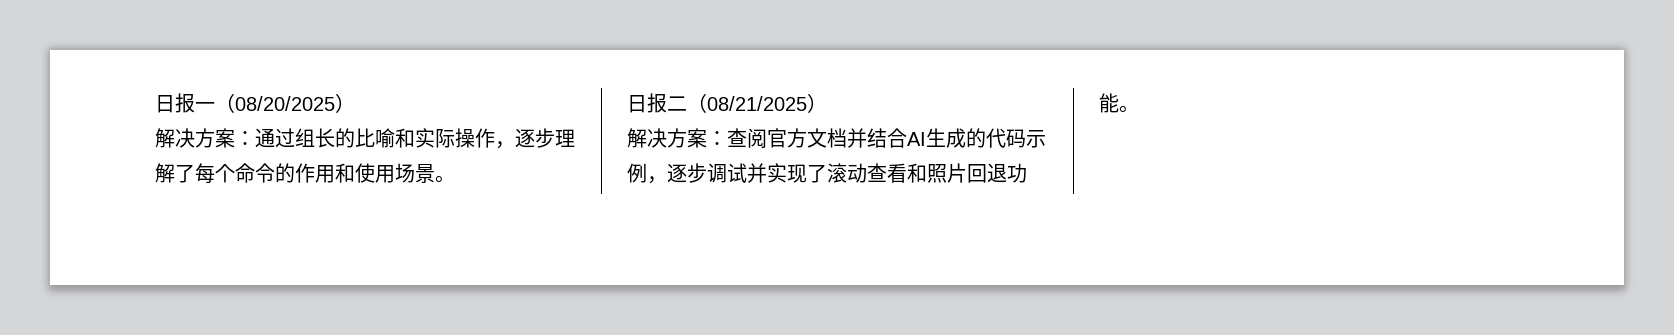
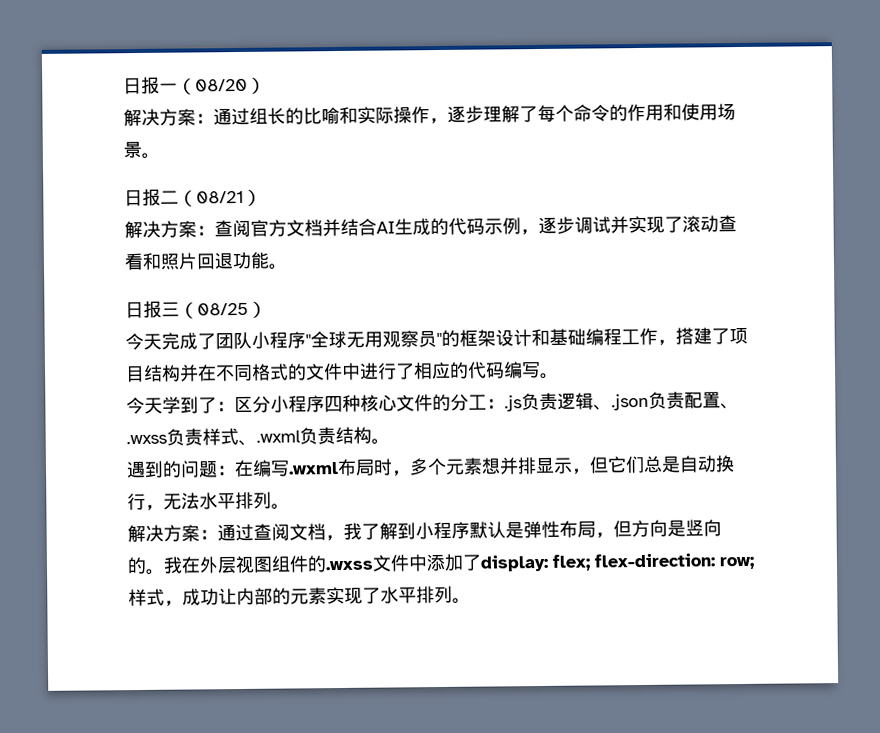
[235,96,335,111] 08/20/2025 -> [195,78,248,92] 08/20
[707,96,807,111] 08/21/2025 -> [196,190,244,204] 08/21
(1139, 109) none -> [125,300,267,319] [125,327,748,351] [125,361,559,383] [126,391,739,415] [126,426,390,447] [126,455,735,479] [127,491,290,511] [127,519,722,543] [127,553,755,575] [128,585,471,607] // 日报三（08/25） // 今天完成了团队小程序"全球无用观察员"的框架设计和基础编程工作，搭建了项目结构并在不同格式的文件中进行了相应的代码编写。 // 今天学到了：区分小程序四种核心文件的分工：.js负责逻辑、.json负责配置、.wxss负责样式、.wxml负责结构。 // 遇到的问题：在编写.wxml布局时，多个元素想并排显示，但它们总是自动换行，无法水平排列。 // 解决方案：通过查阅文档，我了解到小程序默认是弹性布局，但方向是竖向的。我在外层视图组件的.wxss文件中添加了display: flex; flex-direction: row;样式，成功让内部的元素实现了水平排列。

